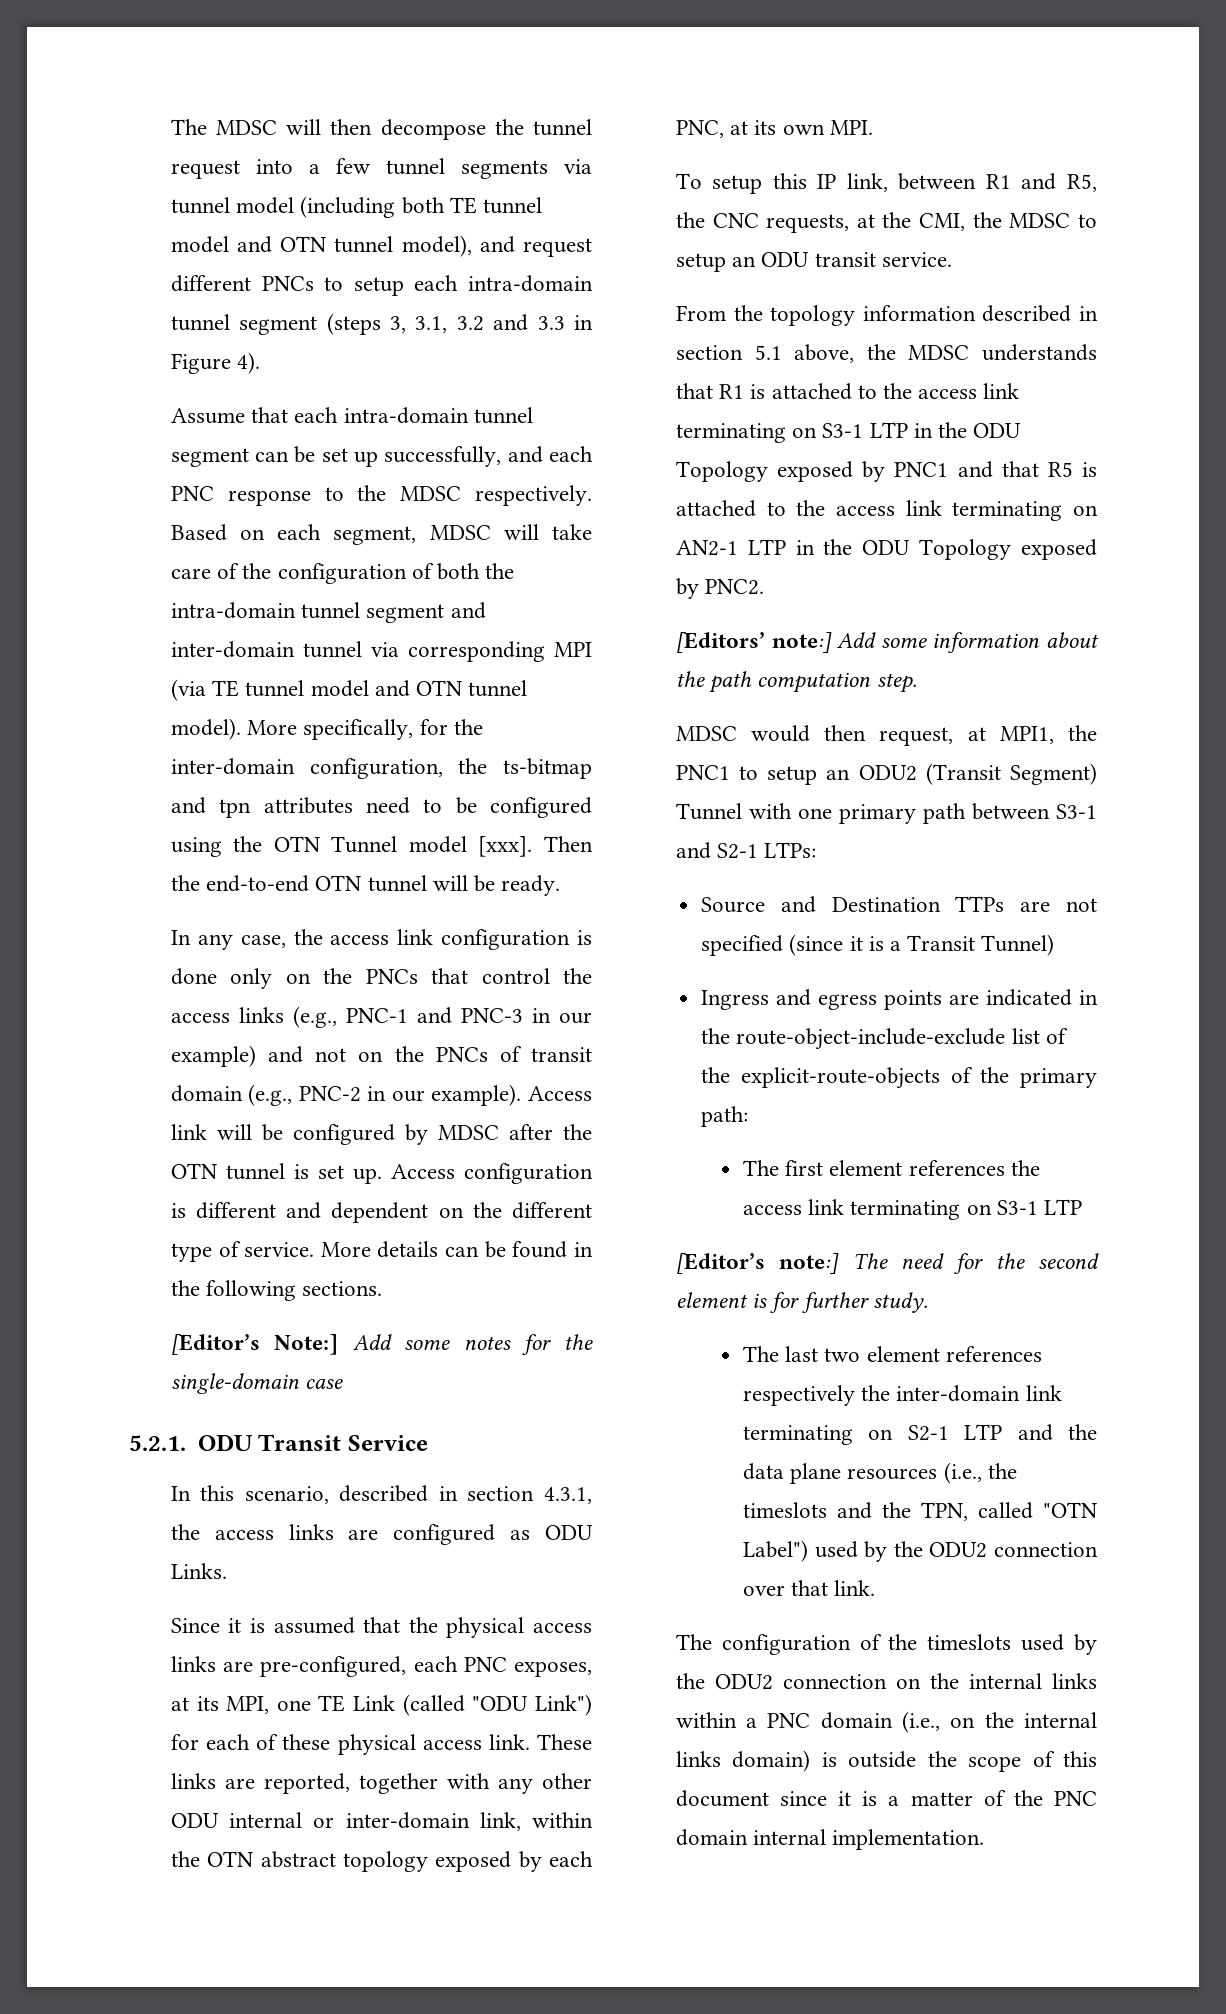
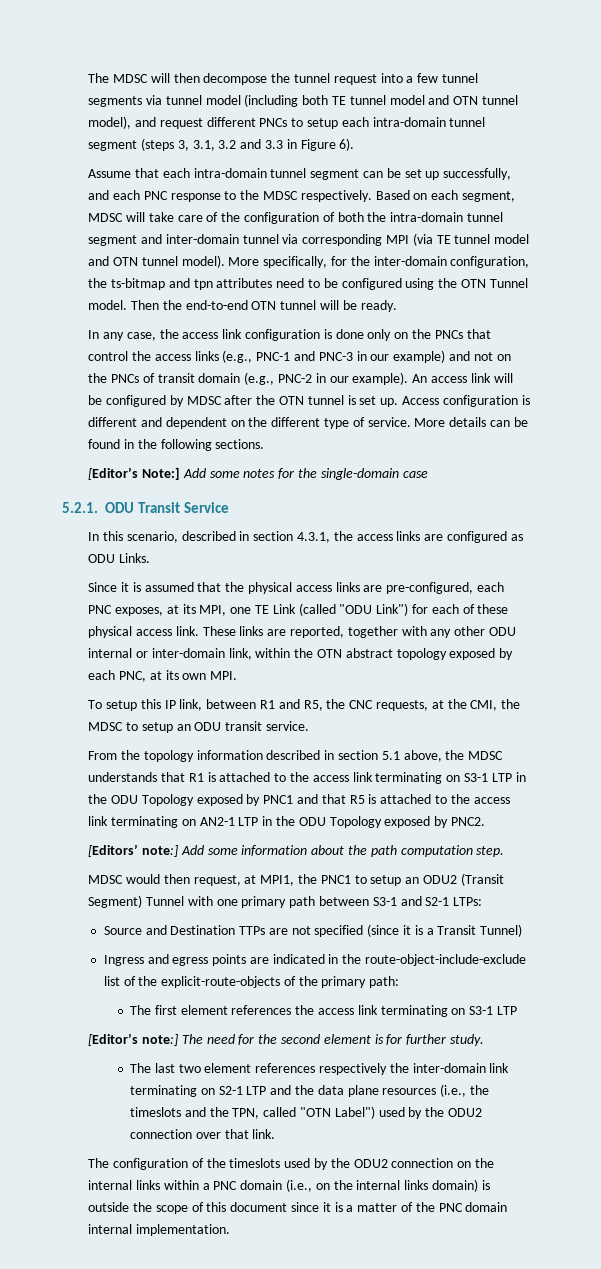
[237,352,261,374] 4). -> [339,138,355,151] 6).
[408,836,533,857] model [xxx]. -> [88,300,128,310] model.
[528,1086,592,1101] Access -> [412,374,467,383] An access

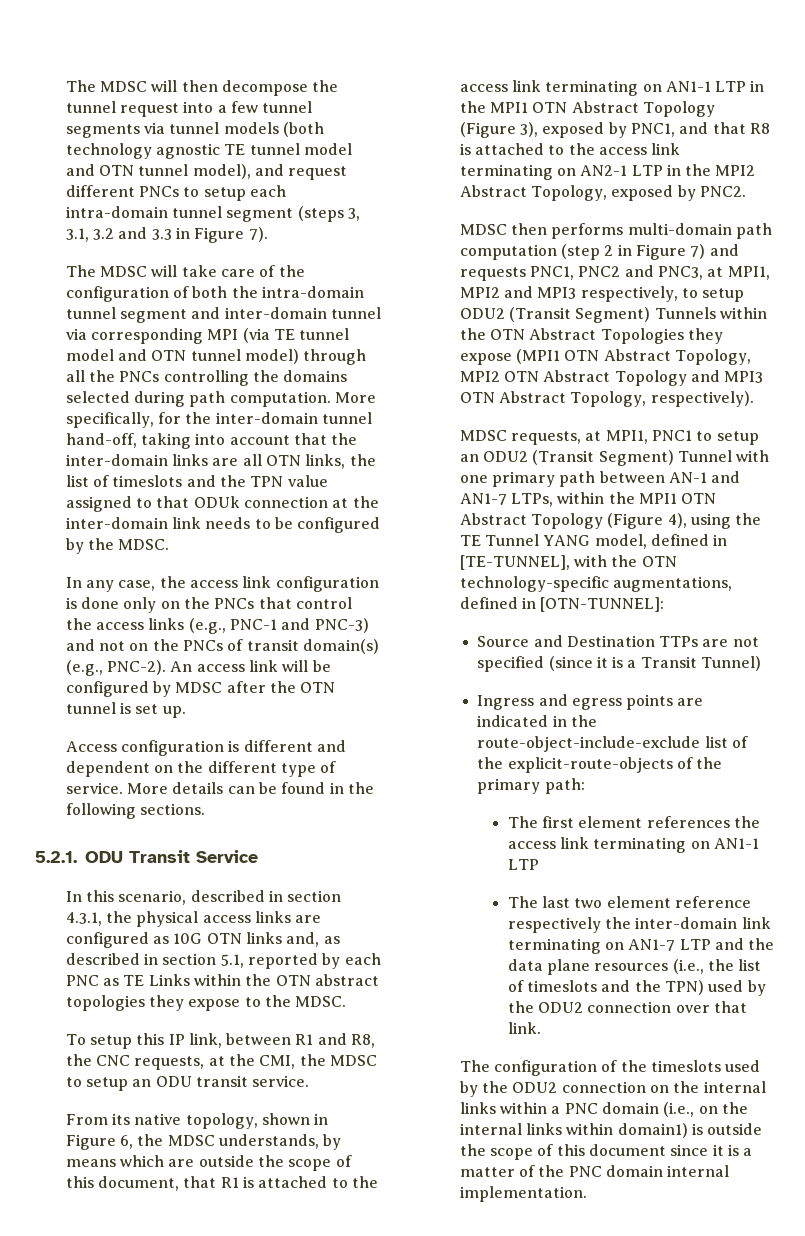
[205,94,329,107] model (including both -> [223,122,324,137] [65,143,220,159] models (both technology agnostic
[339,138,355,151] [88,168,512,180] [88,190,515,202] 6). // Assume that each intra-domain tunnel segment can be set up successfully, and each PNC response to the MDSC respectively. Based on each segment, -> [248,227,268,242] [65,265,96,277] 7). // The
[181,255,225,268] model). -> [244,349,367,365] [65,370,348,386] [65,391,331,407] model) through all the PNCs controlling the domains selected during path computation.
[450,256,530,268] [88,278,528,290] [88,300,397,312] configuration, the ts-bitmap and tpn attributes need to be configured using the OTN Tunnel model. Then the end-to-end OTN tunnel will be ready. -> [321,412,372,424] [65,433,358,449] [65,454,376,469] [65,475,328,487] [65,496,379,512] [65,517,381,533] [65,538,170,554] tunnel hand-off, taking into account that the inter-domain links are all OTN links, the list of timeslots and the TPN value assigned to that ODUk connection at the inter-domain link needs to be configured by the MDSC.
[318,350,446,363] PNC-3 in our example) -> [314,618,369,633] PNC-3)
[198,372,409,385] domain (e.g., PNC-2 in our example). -> [302,639,379,654] [65,660,166,676] domain(s) (e.g., PNC-2).
(399, 402) none -> (186, 712) //
[88,467,428,480] // [Editor’s Note:] Add some notes for the single-domain case -> (205, 809) none
(353, 536) none -> [136,911,199,927] physical
[88,553,151,563] [88,582,504,594] [88,603,509,616] [88,626,516,638] [88,648,514,660] [88,670,238,682] ODU Links. // Since it is assumed that the physical access links are pre-configured, each PNC exposes, at its MPI, one TE Link (called "ODU Link") for each of these physical access link. These links are reported, together with any other ODU internal or inter-domain link, within the OTN abstract topology exposed by each PNC, at its own MPI. -> [173,932,340,947] [65,953,381,969] [65,974,379,986] [65,995,347,1011] 10G OTN links and, as described in section 5.1, reported by each PNC as TE Links within the OTN abstract topologies they expose to the MDSC.
[303,700,323,711] R5, -> [351,1034,376,1048] R8,
[121,750,504,762] [88,772,158,782] the topology information described in section 5.1 above, the MDSC understands -> [111,1113,329,1129] [65,1134,342,1150] [65,1155,352,1171] [65,1176,179,1191] its native topology, shown in Figure 6, the MDSC understands, by means which are outside the scope of this document,
[463,772,526,782] [88,794,294,806] S3-1 LTP in the ODU Topology exposed by PNC1 -> [665,80,765,92] [459,101,715,117] [459,122,675,138] AN1-1 LTP in the MPI1 OTN Abstract Topology (Figure 3), exposed by PNC1,
[349,795,365,804] R5 -> [749,123,770,134] R8
[298,816,382,828] ODU Topology -> [715,165,756,176] [459,185,607,201] MPI2 Abstract Topology,
[88,844,505,857] [88,874,318,886] [Editors’ note:] Add some information about the path computation step. // MDSC would then request, at MPI1, the -> [459,223,772,239] [459,244,739,260] [459,265,770,281] [459,286,745,302] [459,307,767,323] [459,328,723,344] [459,349,751,365] [459,370,764,386] [459,391,754,407] [459,430,648,445] MDSC then performs multi-domain path computation (step 2 in Figure 7) and requests PNC1, PNC2 and PNC3, at MPI1, MPI2 and MPI3 respectively, to setup ODU2 (Transit Segment) Tunnels within the OTN Abstract Topologies they expose (MPI1 OTN Abstract Topology, MPI2 OTN Abstract Topology and MPI3 OTN Abstract Topology, respectively). // MDSC requests, at MPI1,
[372,896,483,906] S3-1 and S2-1 LTPs: -> [668,471,741,483] [459,492,717,507] [459,513,762,529] [459,534,728,549] [459,555,677,570] [459,576,732,592] [459,597,665,612] AN-1 and AN1-7 LTPs, within the MPI1 OTN Abstract Topology (Figure 4), using the TE Tunnel YANG model, defined in [TE-TUNNEL], with the OTN technology-specific augmentations, defined in [OTN-TUNNEL]:
[469,1006,517,1015] [88,1033,484,1046] S3-1 LTP // [Editor’s note:] The need for the second element is for further study. -> [714,838,760,849] [507,859,539,870] AN1-1 LTP
[255,1063,316,1073] references -> [675,896,752,908] reference
[218,1086,243,1095] S2-1 -> [628,939,676,951] AN1-7
[130,1106,375,1119] timeslots and the TPN, called "OTN Label") -> [738,959,762,971] [507,980,705,995] list of timeslots and the TPN)
[431,1179,478,1192] domain) -> [566,1123,688,1138] within domain1)

